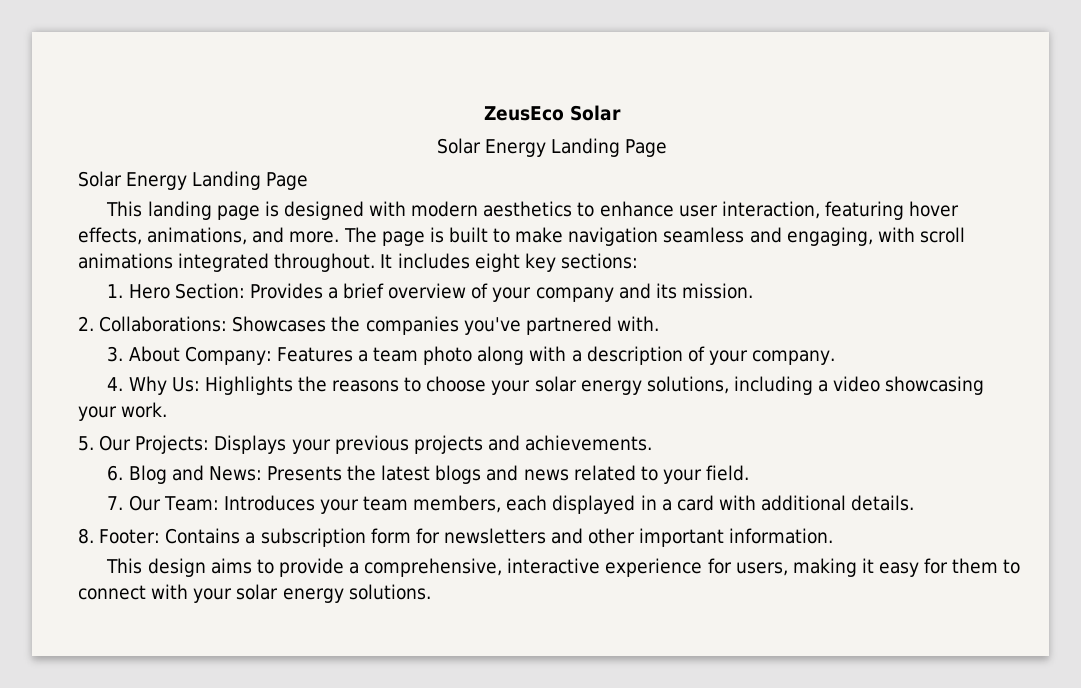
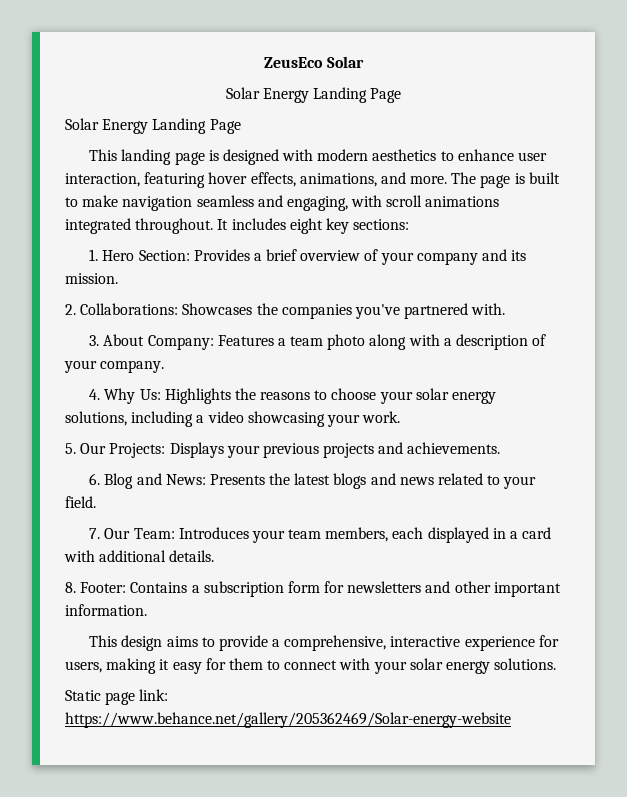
(431, 592) none -> [65,689,169,705] [65,712,511,728] // Static page link: https://www.behance.net/gallery/205362469/Solar-energy-website

